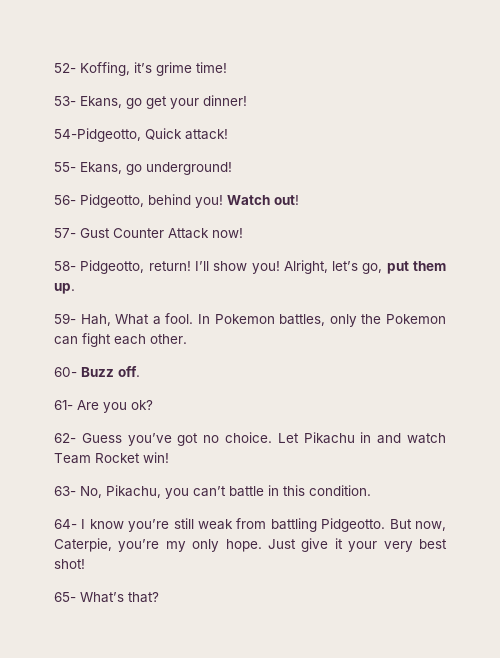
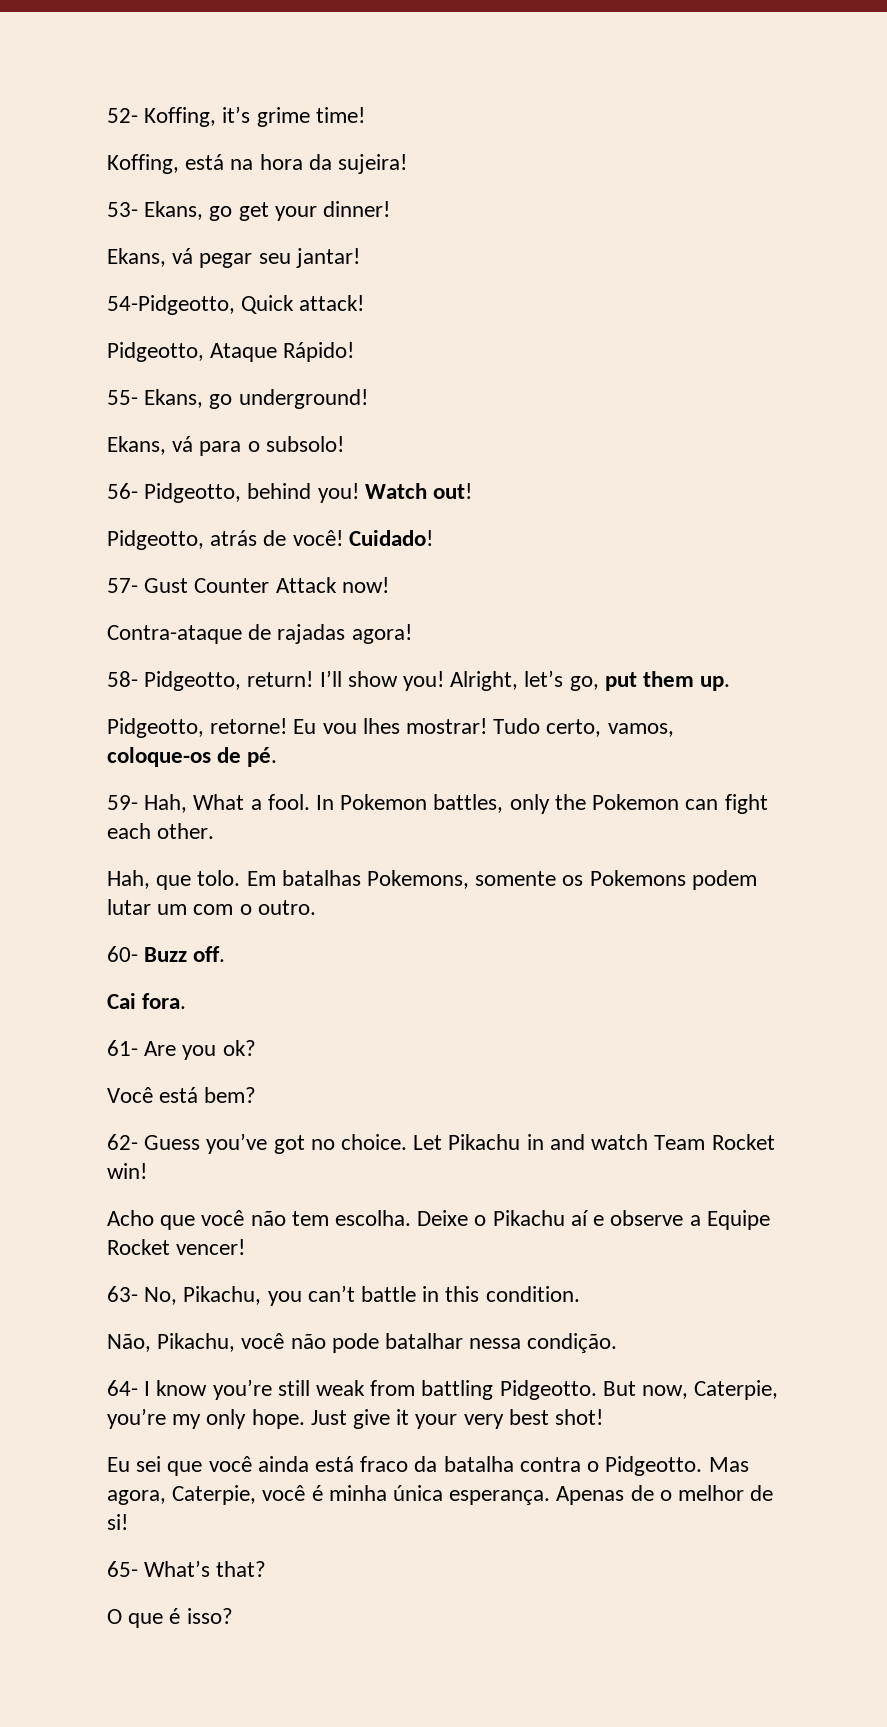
(227, 67) none -> [107,154,408,174] // Koffing, está na hora da sujeira!
(247, 100) none -> [107,248,360,268] // Ekans, vá pegar seu jantar!
(228, 134) none -> [107,342,355,362] // Pidgeotto, Ataque Rápido!
(232, 168) none -> [107,436,344,456] // Ekans, vá para o subsolo!
(299, 200) none -> [107,530,433,550] // Pidgeotto, atrás de você! Cuidado!
(243, 233) none -> [107,624,412,644] // Contra-ataque de rajadas agora!
(75, 288) none -> [107,718,674,738] [107,747,278,767] // Pidgeotto, retorne! Eu vou lhes mostrar! Tudo certo, vamos, coloque-os de pé.
(187, 339) none -> [107,870,757,890] [107,899,316,915] // Hah, que tolo. Em batalhas Pokemons, somente os Pokemons podem lutar um com o outro.
(140, 371) none -> [107,993,187,1009] // Cai fora.
(153, 405) none -> [107,1087,257,1103] // Você está bem?
(169, 457) none -> [107,1210,770,1230] [107,1239,246,1255] // Acho que você não tem escolha. Deixe o Pikachu aí e observe a Equipe Rocket vencer!
(371, 490) none -> [107,1333,618,1353] // Não, Pikachu, você não pode batalhar nessa condição.
(85, 564) none -> [107,1456,749,1476] [107,1485,774,1505] [107,1514,128,1530] // Eu sei que você ainda está fraco da batalha contra o Pidgeotto. Mas agora, Caterpie, você é minha única esperança. Apenas de o melhor de si!
(159, 597) none -> [107,1608,233,1628] // O que é isso?

